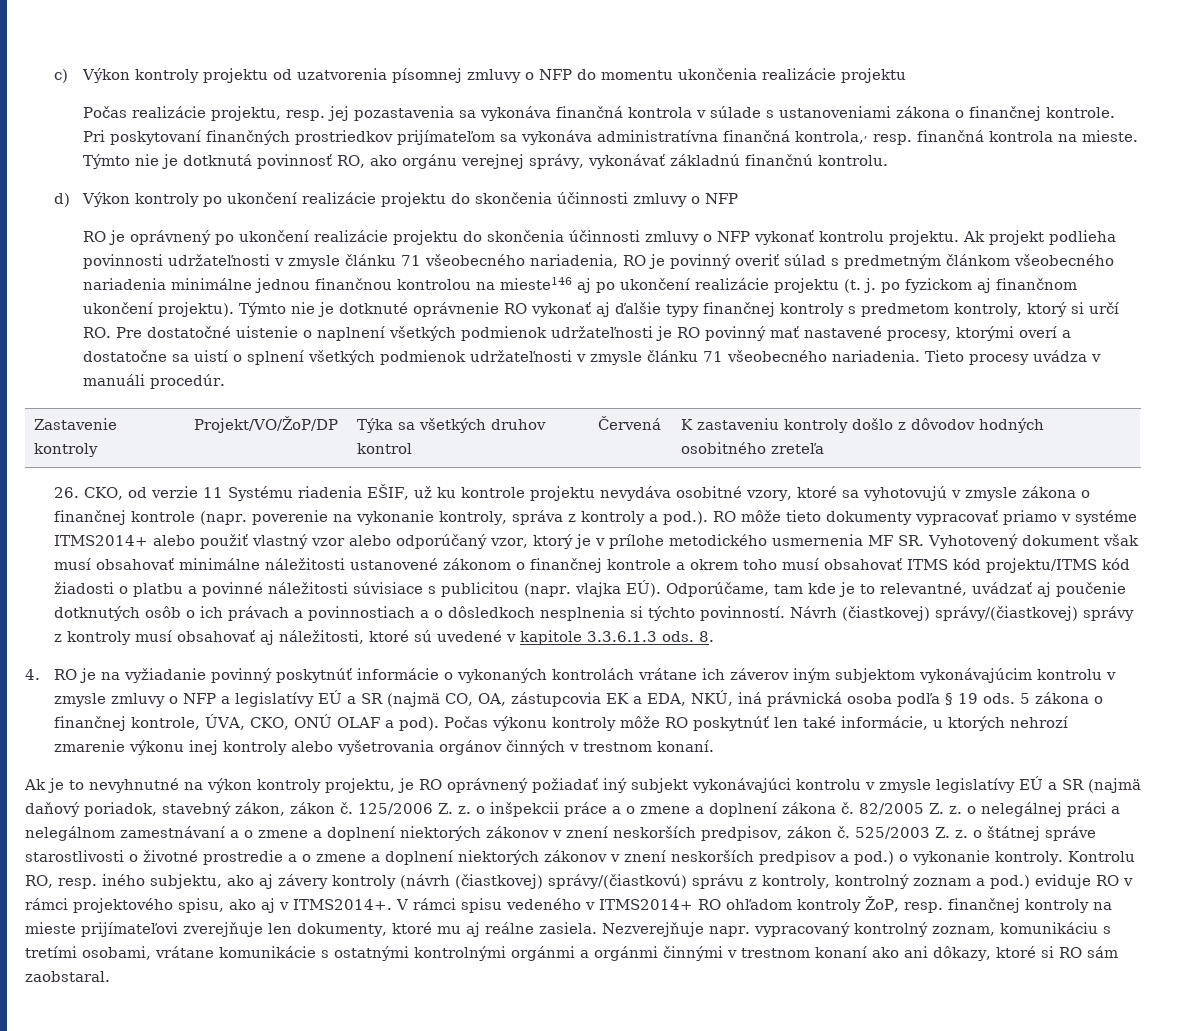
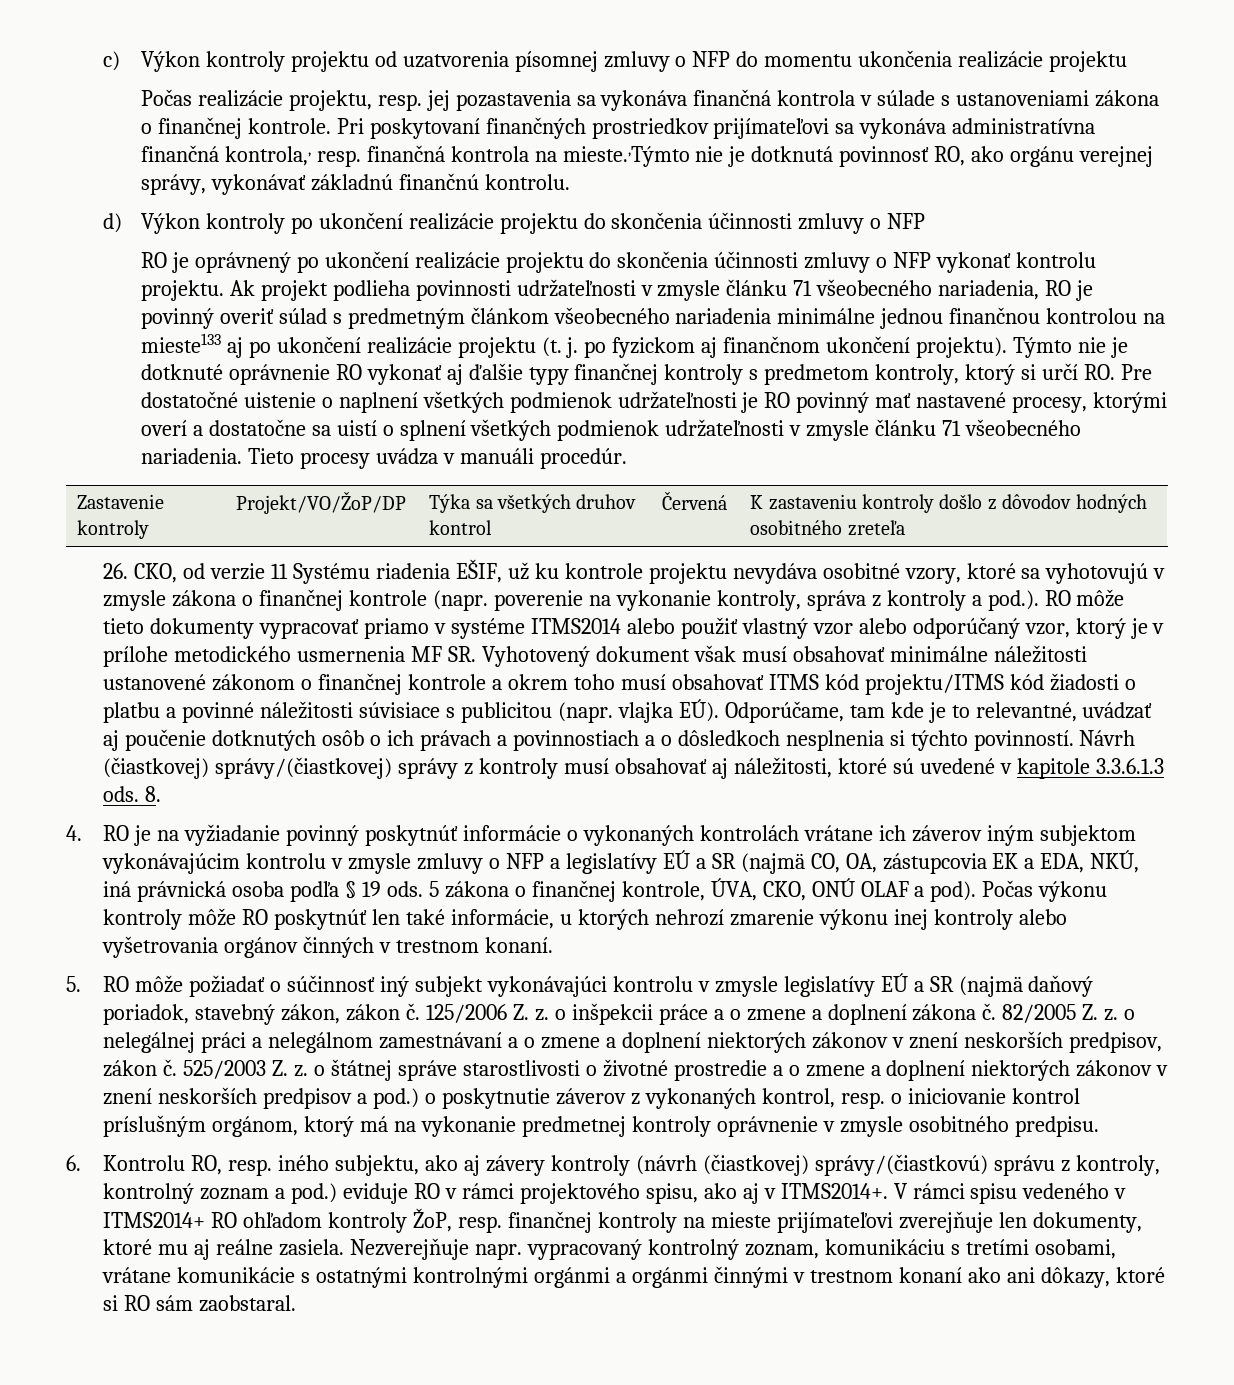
[397,130,496,145] prijímateľom -> [713,118,830,139] prijímateľovi
[1082,130,1139,142] [83,154,131,169] mieste. Týmto -> [562,146,690,167] mieste.,Týmto
[500,277,573,290] mieste146 -> [140,333,221,353] mieste133
[54,535,149,546] ITMS2014+ -> [531,618,622,634] ITMS2014
[24,778,598,793] Ak je to nevyhnutné na výkon kontroly projektu, je RO oprávnený požiadať -> [66,975,376,997] 5. RO môže požiadať o súčinnosť
[912,850,1063,865] vykonanie kontroly. -> [442,1088,1080,1109] [103,1115,1099,1137] [66,1155,81,1171] poskytnutie záverov z vykonaných kontrol, resp. o iniciovanie kontrol príslušným orgánom, ktorý má na vykonanie predmetnej kontroly oprávnenie v zmysle osobitného predpisu. // 6.

